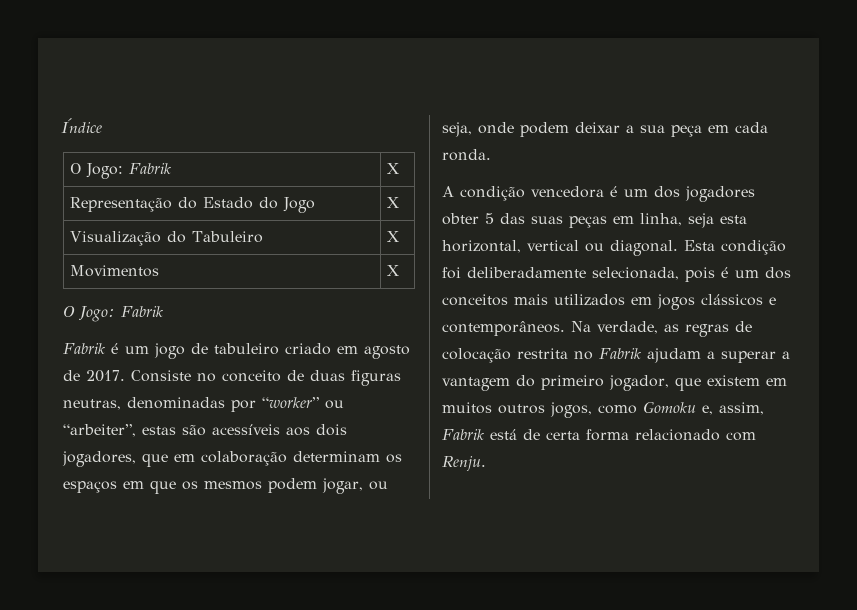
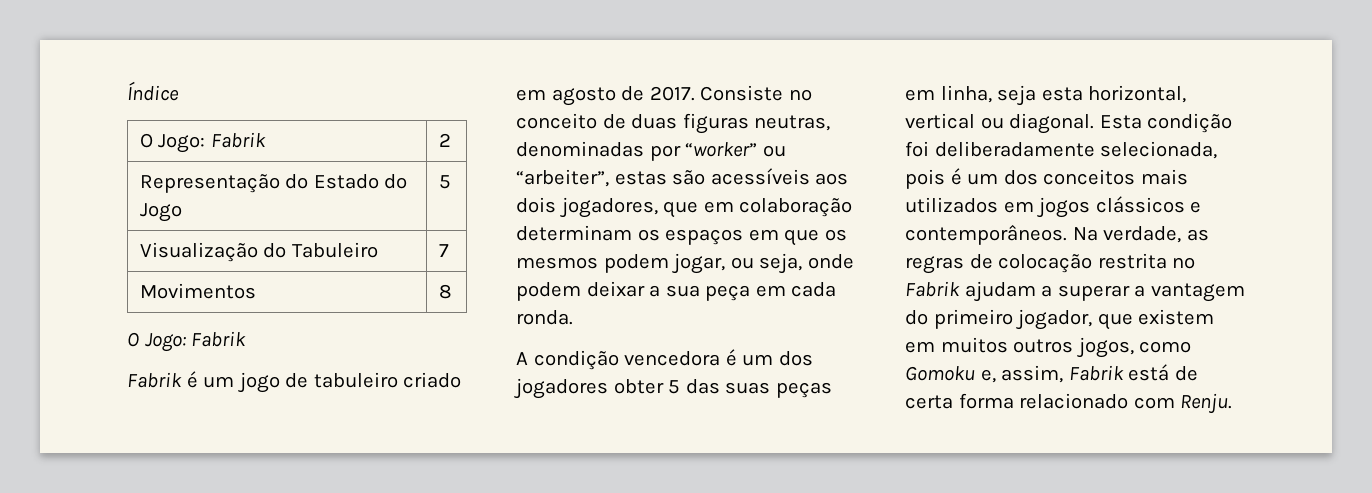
[387,163,400,174] X -> [438,133,451,147] 2
[387,197,400,208] X -> [438,175,451,189] 5
[387,231,400,242] X -> [438,244,449,257] 7
[387,265,400,276] X -> [438,284,452,299] 8

